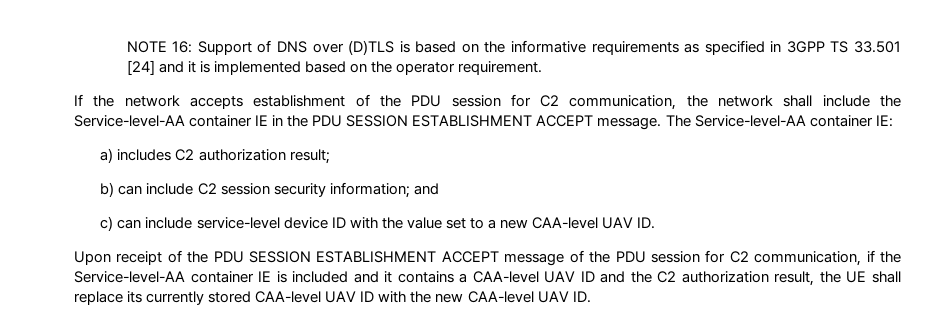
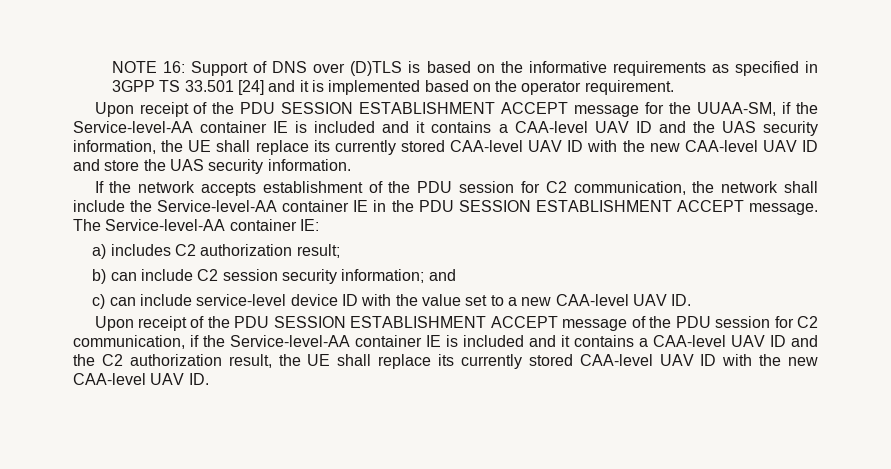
(543, 68) none -> [94,102,818,117] [73,121,819,136] [73,140,818,155] [73,159,351,174] // Upon receipt of the PDU SESSION ESTABLISHMENT ACCEPT message for the UUAA-SM, if the Service-level-AA container IE is included and it contains a CAA-level UAV ID and the UAS security information, the UE shall replace its currently stored CAA-level UAV ID with the new CAA-level UAV ID and store the UAS security information.

